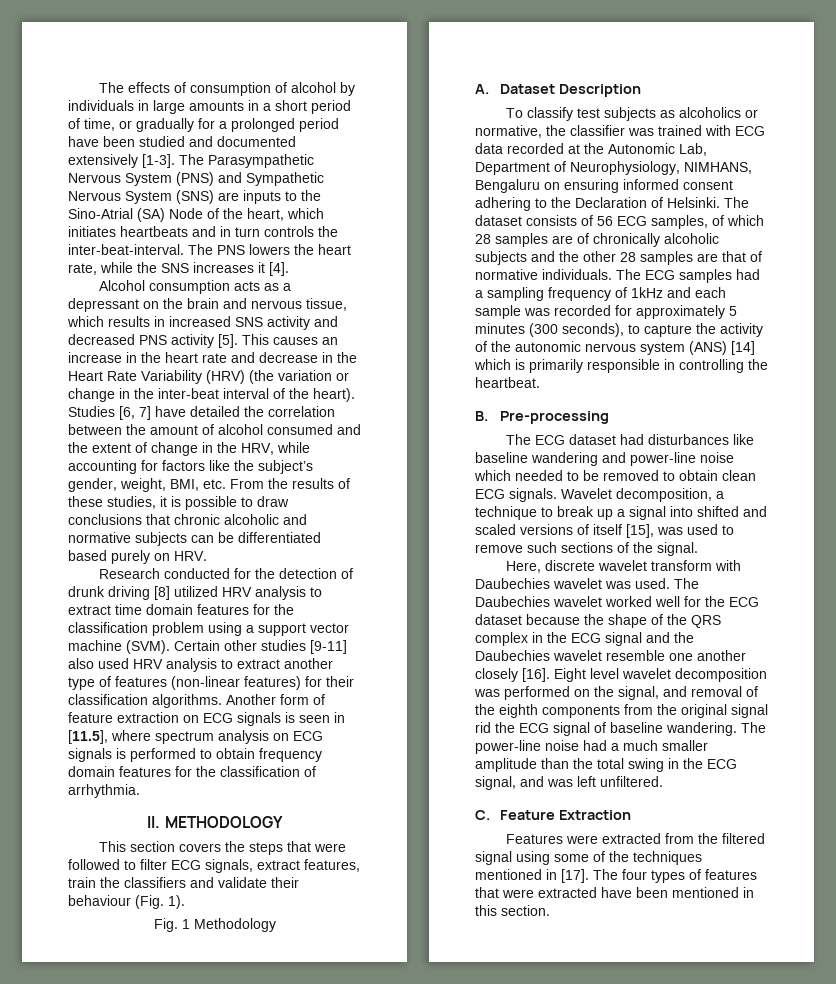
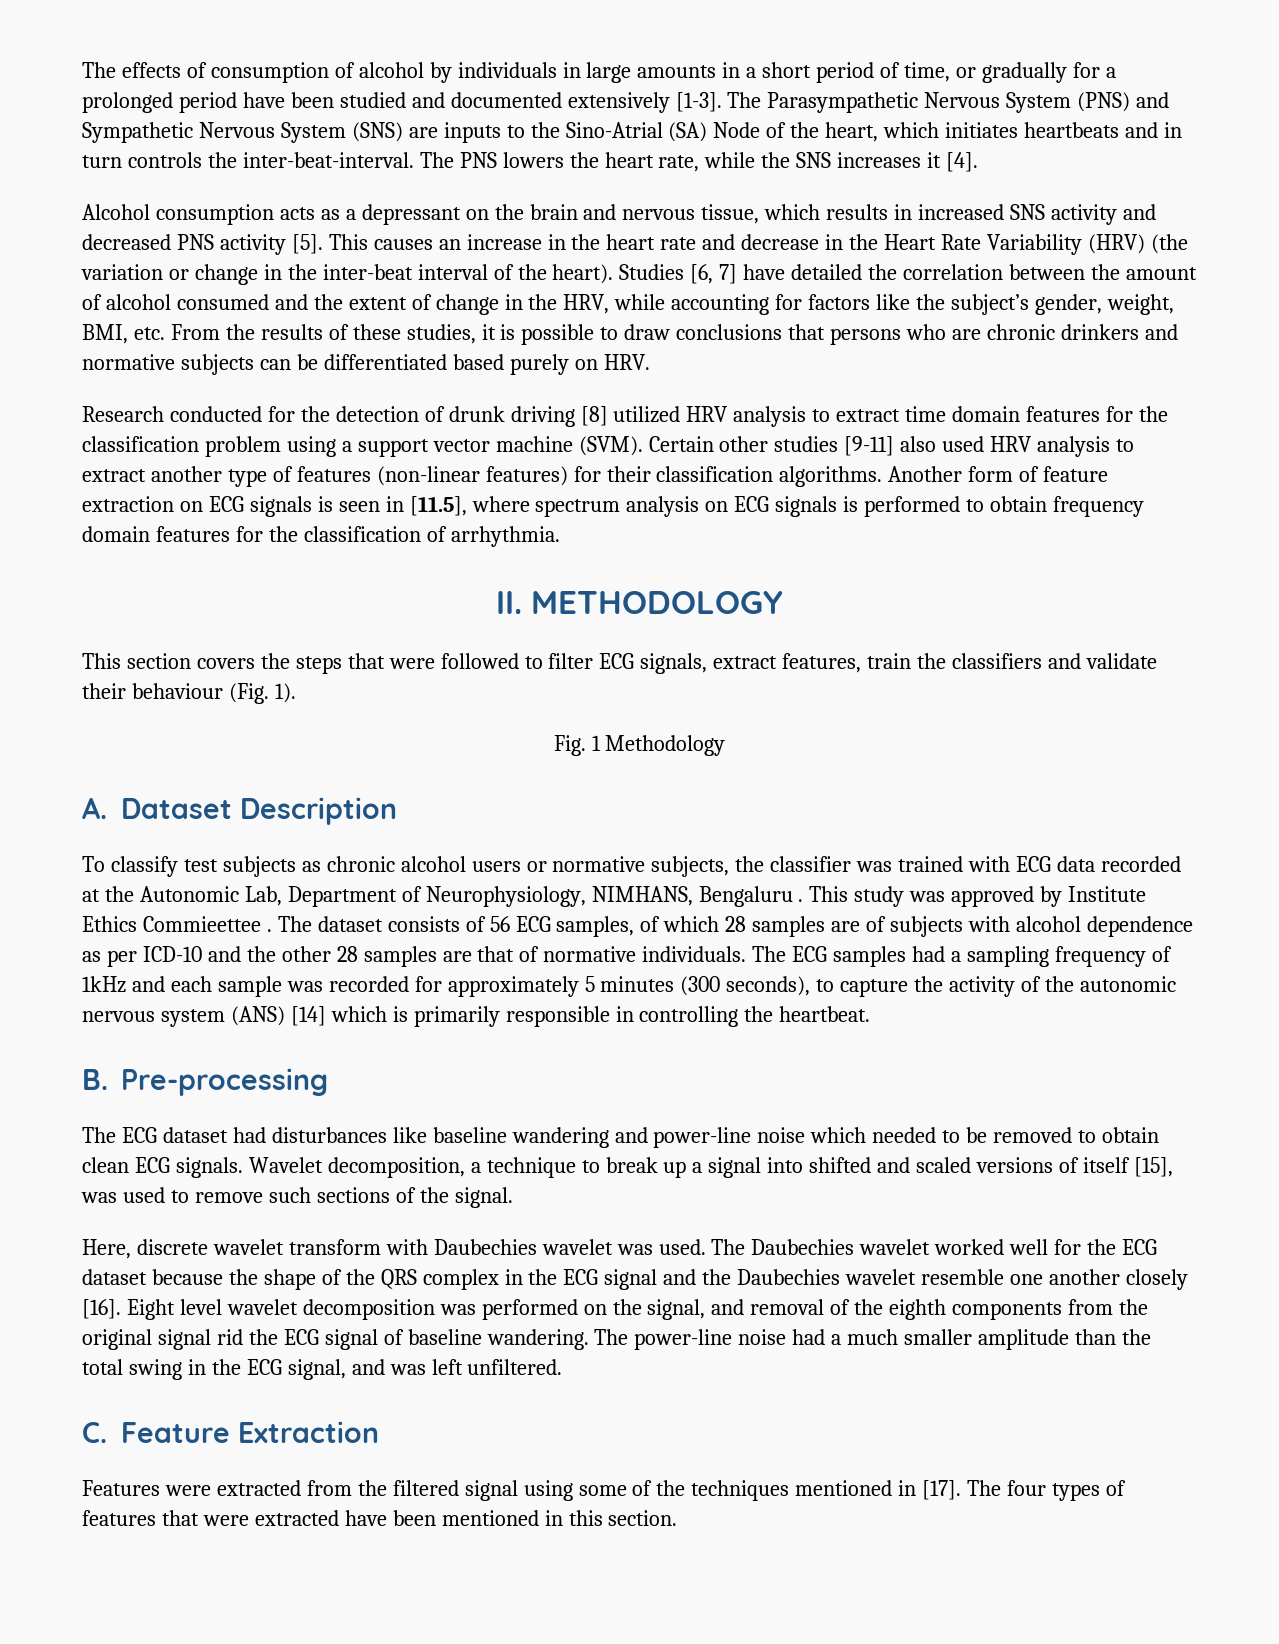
[174,514,279,525] chronic alcoholic -> [830,324,1139,345] persons who are chronic drinkers
[679,107,759,118] [475,125,542,138] alcoholics or normative, -> [326,856,730,877] chronic alcohol users or normative subjects,
[544,179,733,193] [475,197,720,211] on ensuring informed consent adhering to the Declaration of Helsinki. -> [798,886,1147,907] [82,916,272,932] . This study was approved by Institute Ethics Commieettee .
[593,233,719,247] [475,251,527,265] chronically alcoholic subjects -> [890,916,1193,937] [82,946,202,967] subjects with alcohol dependence as per ICD-10

